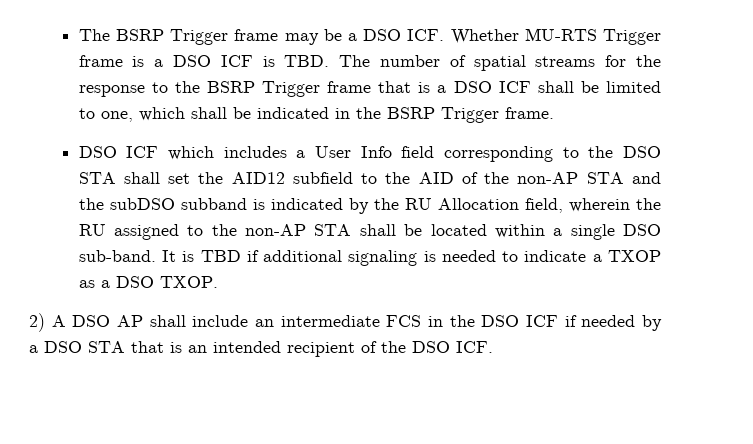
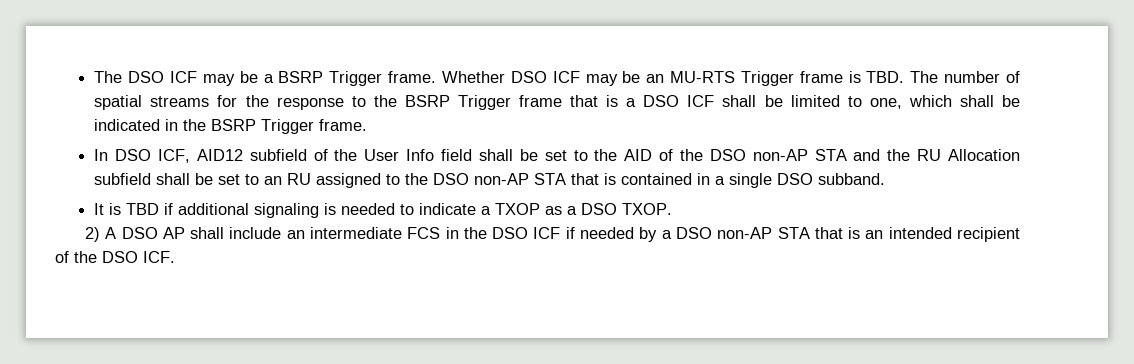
[78,28,662,45] [78,55,253,67] The BSRP Trigger frame may be a DSO ICF. Whether MU-RTS Trigger frame is a DSO ICF -> [94,71,843,86] The DSO ICF may be a BSRP Trigger frame. Whether DSO ICF may be an MU-RTS Trigger frame
[78,146,662,162] [78,172,353,184] DSO ICF which includes a User Info field corresponding to the DSO STA shall set the AID12 subfield -> [94,149,567,163] In DSO ICF, AID12 subfield of the User Info field shall be set
(510, 178) none -> [709,149,746,161] DSO
[109,198,661,214] subDSO subband is indicated by the RU Allocation field, wherein the -> [917,149,1021,161] [94,173,283,185] RU Allocation subfield shall be set to an
[245,224,545,238] non-AP STA shall be located within -> [433,173,711,185] DSO non-AP STA that is contained in
[78,250,156,262] sub-band. -> [818,173,886,185] subband. //
(82, 347) none -> [717,227,773,239] non-AP

